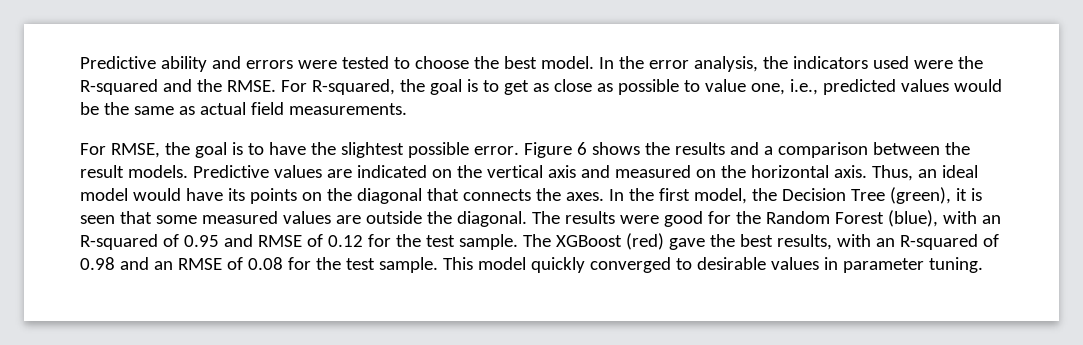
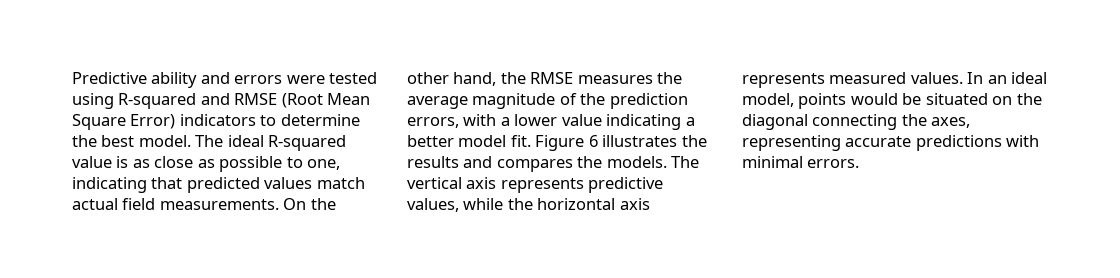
[393,56,983,72] [80,79,529,95] to choose the best model. In the error analysis, the indicators used were the R-squared and the RMSE. For R-squared, the goal is to get -> [72,93,371,109] [72,114,360,130] [72,135,347,151] [72,156,129,168] using R-squared and RMSE (Root Mean Square Error) indicators to determine the best model. The ideal R-squared value is
[704,79,1002,95] [80,102,407,115] [80,142,519,158] value one, i.e., predicted values would be the same as actual field measurements. // For RMSE, the goal is to have the slightest possible error. -> [307,159,341,170] [72,177,365,193] [72,198,336,210] [407,72,683,86] [407,93,688,109] [407,114,695,130] [407,135,531,147] one, indicating that predicted values match actual field measurements. On the other hand, the RMSE measures the average magnitude of the prediction errors, with a lower value indicating a better model fit.
[591,142,640,155] shows -> [602,135,678,147] illustrates
[763,142,970,158] [80,165,978,181] [80,187,982,204] [80,210,1001,227] [80,233,999,250] [80,257,983,273] a comparison between the result models. Predictive values are indicated on the vertical axis and measured on the horizontal axis. Thus, an ideal model would have its points on the diagonal that connects the axes. In the first model, the Decision Tree (green), it is seen that some measured values are outside the diagonal. The results were good for the Random Forest (blue), with an R-squared of 0.95 and RMSE of 0.12 for the test sample. The XGBoost (red) gave the best results, with an R-squared of 0.98 and an RMSE of 0.08 for the test sample. This model quickly converged to desirable values in parameter tuning. -> [496,156,700,172] [407,177,664,193] [407,198,650,212] [742,72,1048,88] [742,93,1042,109] [742,114,971,130] [742,135,1040,151] [742,156,860,168] compares the models. The vertical axis represents predictive values, while the horizontal axis represents measured values. In an ideal model, points would be situated on the diagonal connecting the axes, representing accurate predictions with minimal errors.

